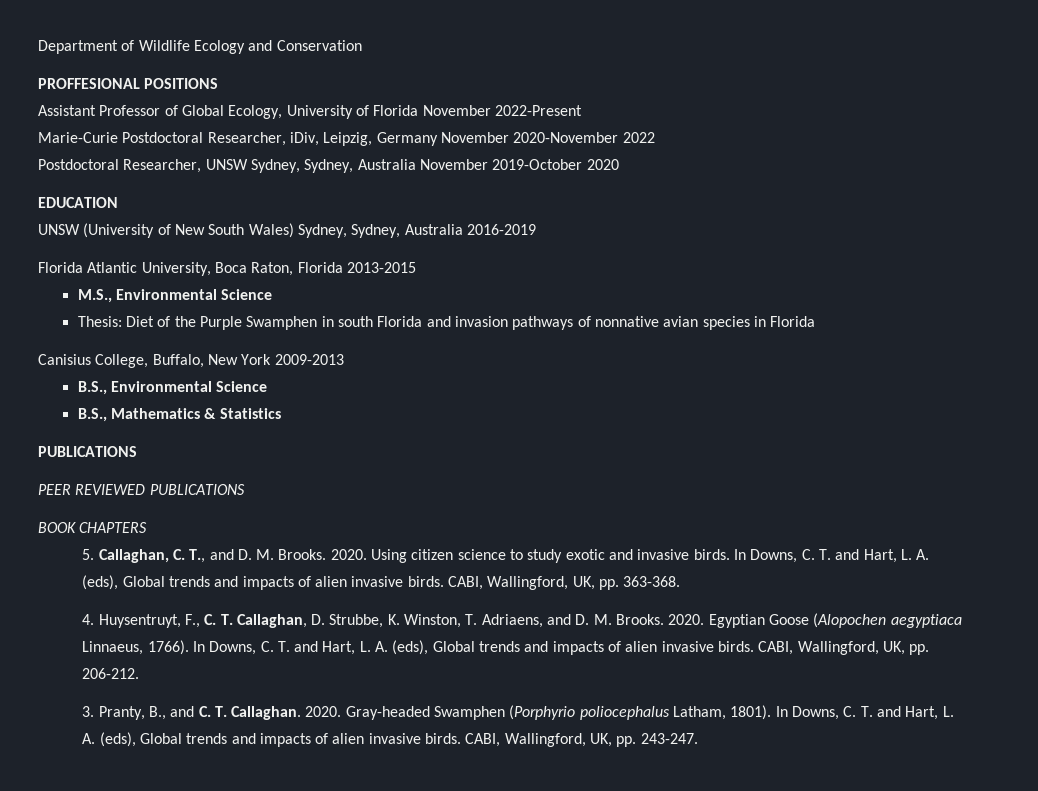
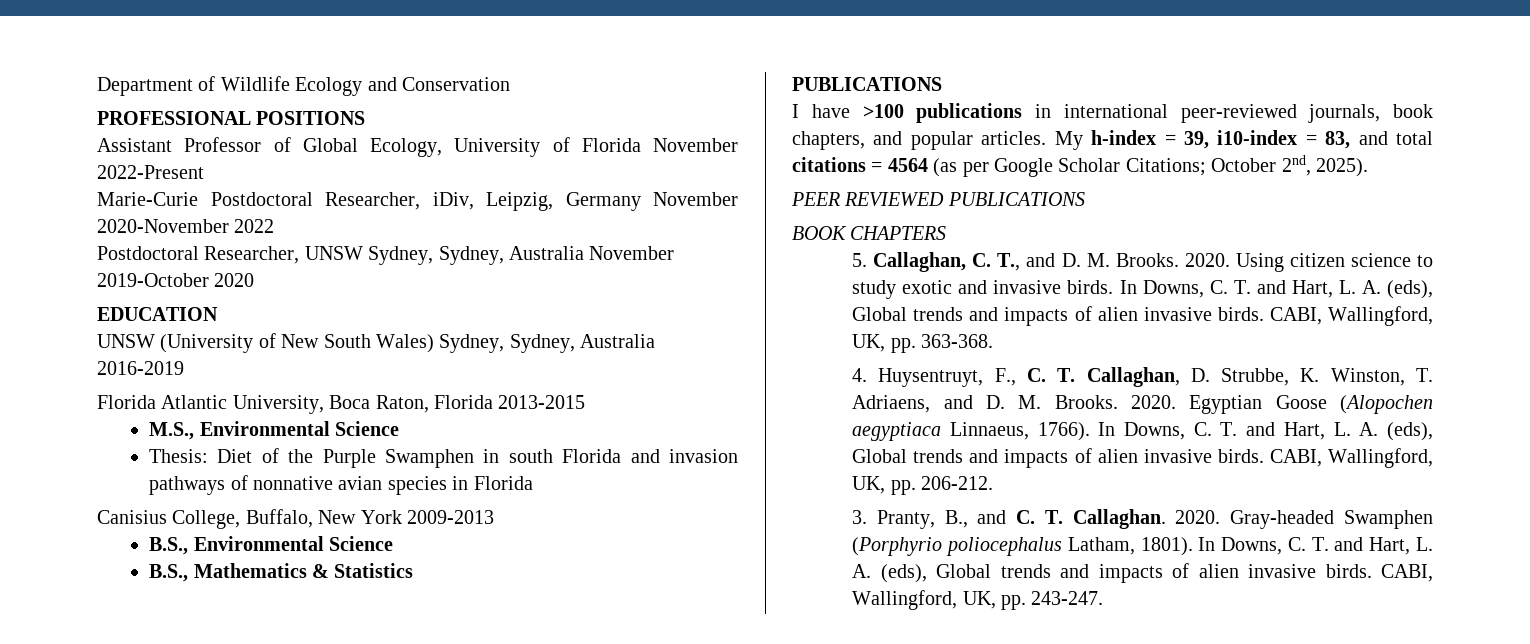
[38,78,140,89] PROFFESIONAL -> [97,111,251,125] PROFESSIONAL
(137, 451) none -> [792,103,1433,123] [792,130,1433,150] [792,155,1368,177] // I have >100 publications in international peer-reviewed journals, book chapters, and popular articles. My h-index = 39, i10-index = 83, and total citations = 4564 (as per Google Scholar Citations; October 2nd, 2025).

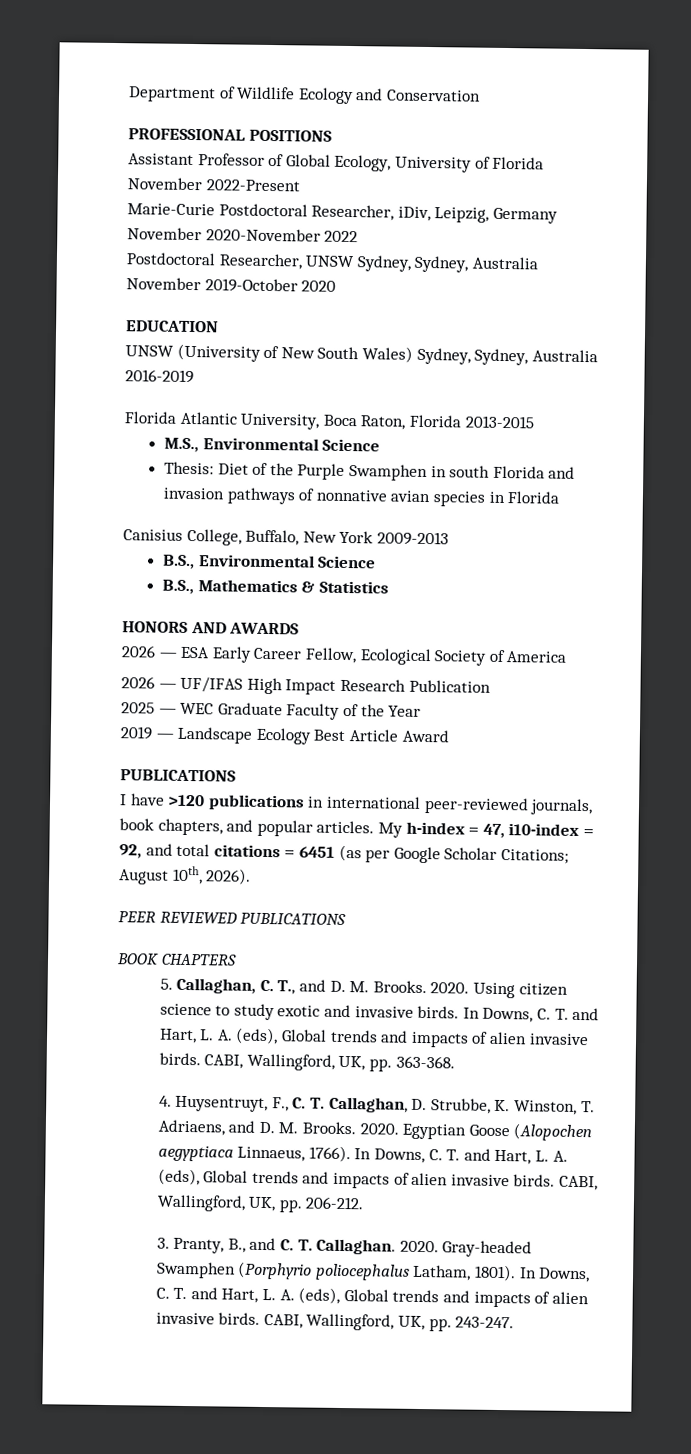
(414, 570) none -> [122,621,300,635] [121,645,567,666] [121,676,491,695] [121,702,422,720] [120,726,449,745] // HONORS AND AWARDS // 2026 — ESA Early Career Fellow, Ecological Society of America // 2026 — UF/IFAS High Impact Research Publication // 2025 — WEC Graduate Faculty of the Year // 2019 — Landscape Ecology Best Article Award
[862,104,904,118] >100 -> [167,794,206,807] >120
[1183,131,1209,149] 39, -> [482,823,505,839] 47,
[1325,131,1351,149] 83, -> [119,844,142,859] 92,
[887,158,928,172] 4564 -> [298,846,335,858] 6451
[1211,155,1368,177] October 2nd, 2025). -> [118,865,252,885] August 10th, 2026).

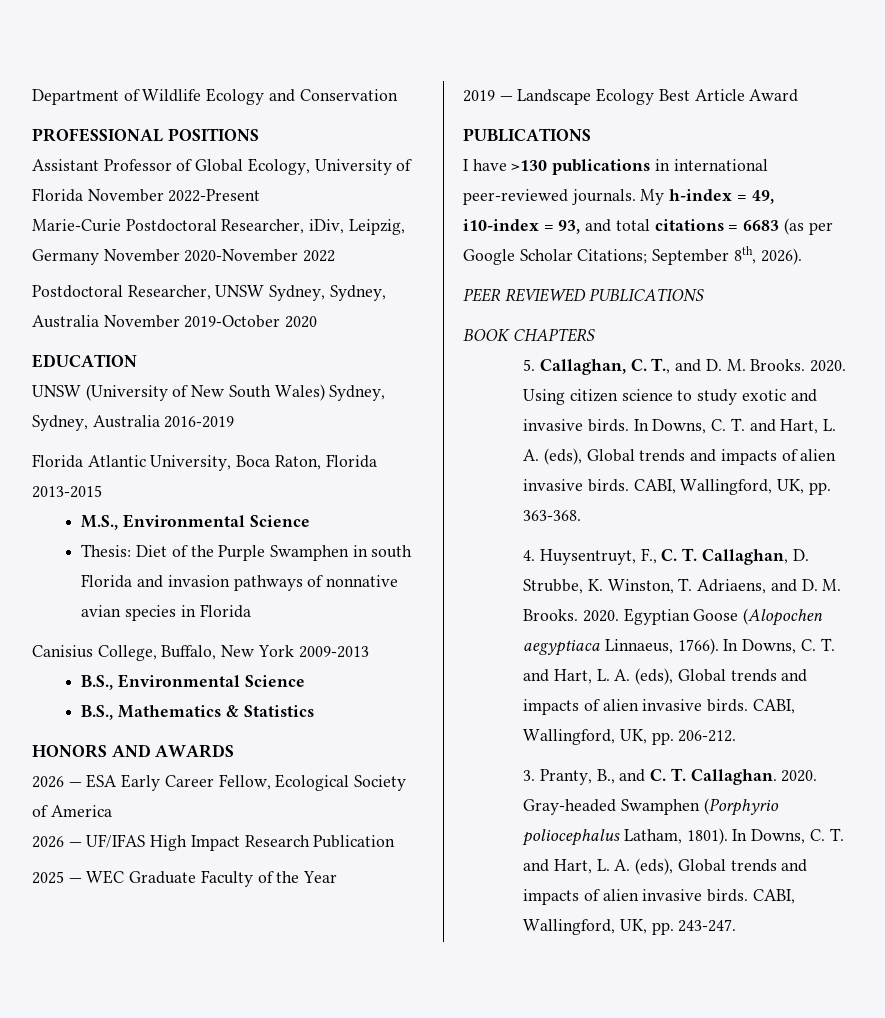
[167,794,206,807] >120 -> [511,160,548,171] >130
[530,798,594,816] [119,818,375,837] journals, book chapters, and popular articles. -> [571,189,636,205] journals.
[482,823,505,839] 47, -> [751,190,774,204] 49,
[119,844,142,859] 92, -> [558,220,581,234] 93,
[298,846,335,858] 6451 -> [743,220,780,231] 6683
[118,865,203,885] August 10th, -> [652,246,756,265] September 8th,

